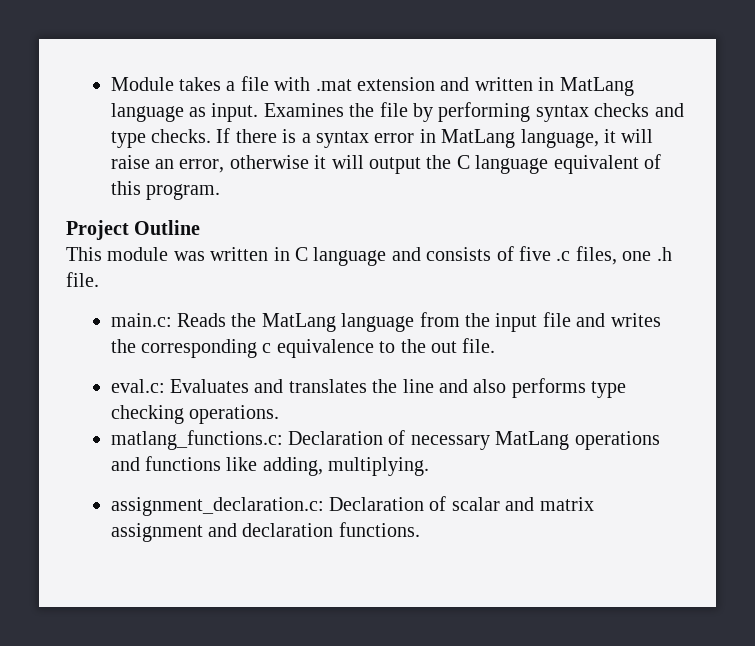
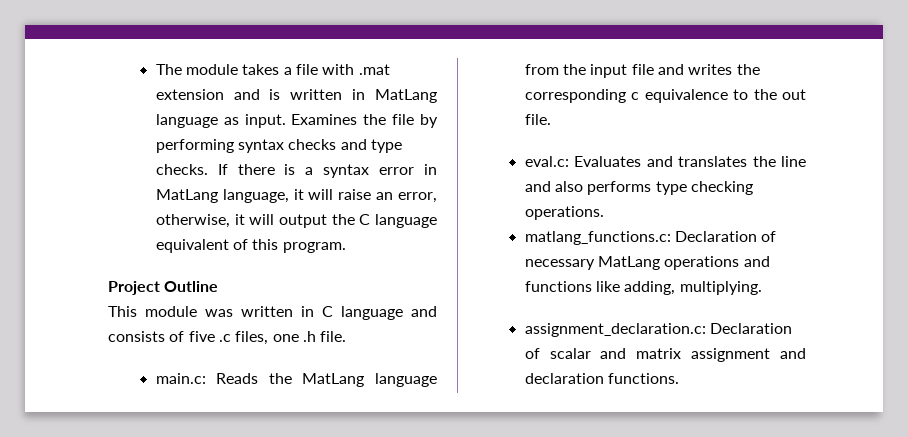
[110,77,174,91] Module -> [155,64,239,75] The module
(470, 84) none -> [269,89,281,100] is
[229,155,309,169] otherwise -> [155,214,230,228] otherwise,

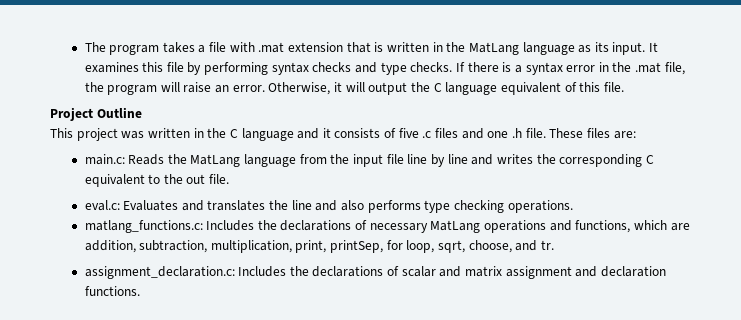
[186,64,239,75] module -> [109,45,160,55] program
[233,89,260,100] and -> [346,42,371,53] that
(366, 94) none -> [446,42,466,52] the
[244,114,387,128] input. Examines the -> [594,42,659,55] [84,62,164,73] its input. It examines this
[155,189,304,203] MatLang language, it -> [612,62,685,75] [84,82,158,95] the .mat file, the program
[397,192,437,203] [155,214,230,228] error, otherwise, -> [232,82,331,95] error. Otherwise,
[282,242,346,253] program. -> [603,82,624,92] file.
[145,306,197,317] module -> [76,128,118,141] project
(314, 311) none -> [207,128,227,138] the
(437, 311) none -> [322,128,331,138] it
[235,331,269,345] files, -> [435,128,484,139] files and
(347, 336) none -> [549,128,636,139] These files are:
(654, 69) none -> [407,154,468,167] line by line
[631,89,728,103] c equivalence -> [645,155,654,164] [84,174,145,187] C equivalent
[675,231,758,242] Declaration -> [206,220,352,231] Includes the declarations
[524,281,762,295] [524,323,793,337] functions like adding, multiplying. // assignment_declaration.c: Declaration -> [575,220,690,233] [84,240,554,253] [84,266,384,279] functions, which are addition, subtraction, multiplication, print, printSep, for loop, sqrt, choose, and tr. // assignment_declaration.c: Includes the declarations

